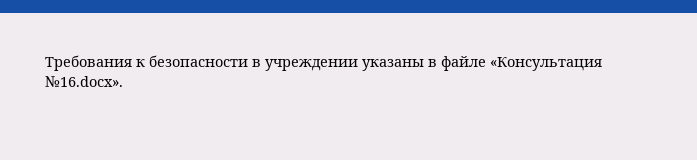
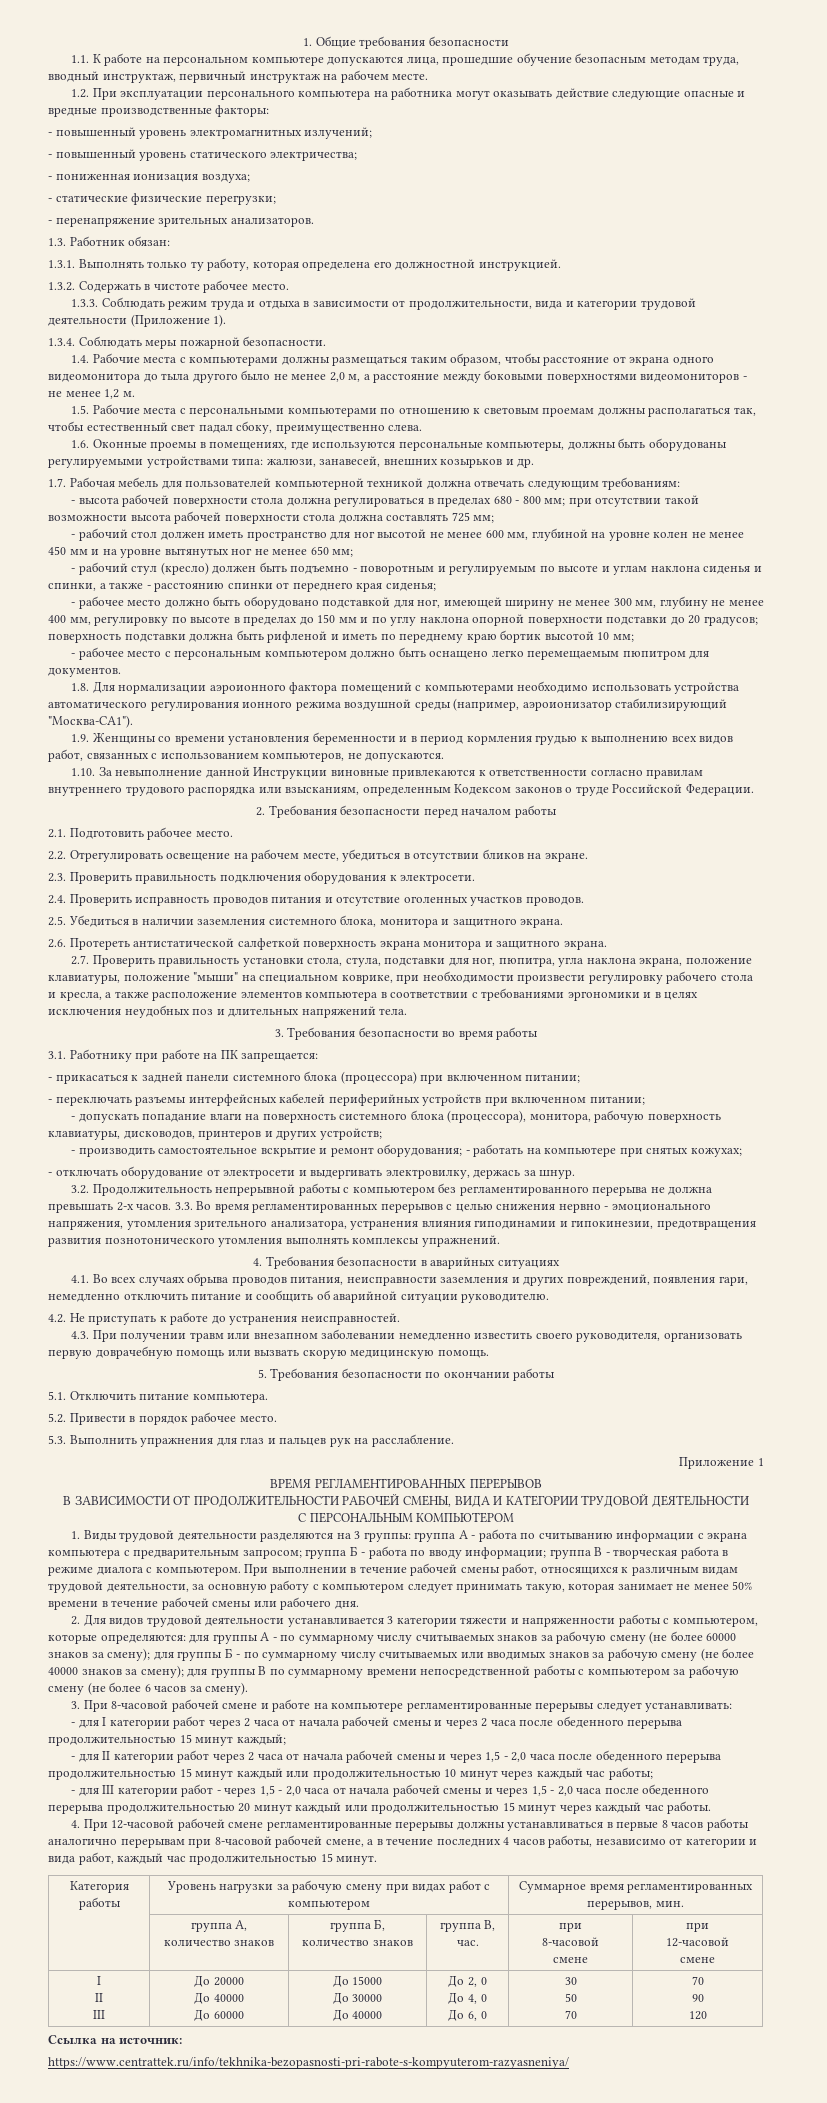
[45,55,602,71] [45,76,123,87] Требования к безопасности в учреждении указаны в файле «Консультация №16.docx». -> [303,36,509,49] [71,53,740,66] [48,70,429,83] [71,87,746,100] [48,105,270,117] [48,127,373,139] [48,149,358,161] [48,174,250,183] [48,193,276,205] [48,217,314,227] [48,236,171,246] [48,258,561,271] [48,280,289,293] [71,297,696,310] [48,314,227,327] [48,336,327,349] [71,353,714,366] [48,370,747,383] [48,389,135,399] [71,404,756,417] [48,421,423,434] [71,438,727,451] [48,456,535,468] [48,477,681,490] [71,494,699,507] [48,511,495,524] [71,528,745,541] [48,546,354,558] [71,562,762,575] [48,582,436,592] [71,596,764,609] [48,614,758,626] [48,630,634,643] [71,647,710,660] [48,667,121,677] [71,681,740,694] [48,698,728,711] [48,715,133,728] [71,732,734,745] [48,749,445,762] [71,767,704,779] [48,784,754,796] [256,805,557,818] [48,827,233,840] [48,849,588,862] [48,871,476,884] [48,894,584,906] [48,915,564,928] [48,938,607,950] [71,955,752,967] [48,971,753,984] [48,988,699,1001] [48,1005,408,1018] [274,1027,539,1040] [48,1049,319,1062] [48,1071,581,1084] [48,1093,645,1106] [71,1110,721,1123] [48,1128,382,1140] [71,1144,742,1157] [48,1166,576,1179] [71,1183,713,1196] [48,1201,711,1213] [48,1220,756,1230] [48,1235,500,1247] [253,1256,560,1269] [71,1273,748,1286] [48,1290,550,1303] [48,1312,400,1325] [71,1329,742,1342] [48,1346,489,1359] [257,1368,556,1381] [48,1391,268,1403] [48,1412,277,1425] [48,1434,454,1447] [679,1457,764,1469] [270,1478,542,1489] [63,1494,749,1507] [297,1512,515,1523] [71,1529,748,1542] [48,1546,729,1559] [48,1563,739,1576] [48,1580,753,1593] [48,1597,359,1610] [71,1614,758,1627] [48,1631,737,1644] [48,1648,755,1661] [48,1665,739,1678] [48,1682,249,1695] [71,1699,733,1712] [71,1716,683,1729] [48,1734,286,1746] [71,1750,722,1763] [48,1767,653,1780] [71,1784,710,1797] [48,1801,712,1814] [71,1818,749,1831] [48,1835,758,1848] [48,1852,378,1865] [69,1881,129,1893] [78,1897,121,1910] [166,1880,491,1893] [288,1900,370,1910] [518,1881,754,1893] [587,1900,684,1910] [190,1920,248,1932] [163,1939,275,1946] [329,1919,386,1932] [302,1939,413,1946] [439,1920,496,1932] [456,1940,479,1946] [559,1922,582,1932] [542,1937,599,1946] [553,1957,588,1963] [686,1922,709,1932] [666,1937,729,1947] [680,1957,715,1963] [97,1976,101,1985] [95,1993,103,2002] [93,2010,105,2019] [194,1975,244,1987] [194,1992,244,2004] [194,2009,244,2021] [332,1975,383,1987] [332,1992,383,2004] [332,2009,383,2021] [448,1975,487,1987] [448,1992,487,2004] [448,2009,487,2021] [564,1977,577,1985] [564,1993,577,2002] [564,2010,577,2019] [691,1976,704,1985] [691,1994,704,2002] [688,2011,707,2020] [48,2035,183,2044] [48,2057,569,2069] 1. Общие требования безопасности // 1.1. К работе на персональном компьютере допускаются лица, прошедшие обучение безопасным методам труда, вводный инструктаж, первичный инструктаж на рабочем месте. // 1.2. При эксплуатации персонального компьютера на работника могут оказывать действие следующие опасные и вредные производственные факторы: // - повышенный уровень электромагнитных излучений; // - повышенный уровень статического электричества; // - пониженная ионизация воздуха; // - статические физические перегрузки; // - перенапряжение зрительных анализаторов. // 1.3. Работник обязан: // 1.3.1. Выполнять только ту работу, которая определена его должностной инструкцией. // 1.3.2. Содержать в чистоте рабочее место. // 1.3.3. Соблюдать режим труда и отдыха в зависимости от продолжительности, вида и категории трудовой деятельности (Приложение 1). // 1.3.4. Соблюдать меры пожарной безопасности. // 1.4. Рабочие места с компьютерами должны размещаться таким образом, чтобы расстояние от экрана одного видеомонитора до тыла другого было не менее 2,0 м, а расстояние между боковыми поверхностями видеомониторов - не менее 1,2 м. // 1.5. Рабочие места с персональными компьютерами по отношению к световым проемам должны располагаться так, чтобы естественный свет падал сбоку, преимущественно слева. // 1.6. Оконные проемы в помещениях, где используются персональные компьютеры, должны быть оборудованы регулируемыми устройствами типа: жалюзи, занавесей, внешних козырьков и др. // 1.7. Рабочая мебель для пользователей компьютерной техникой должна отвечать следующим требованиям: // - высота рабочей поверхности стола должна регулироваться в пределах 680 - 800 мм; при отсутствии такой возможности высота рабочей поверхности стола должна составлять 725 мм; // - рабочий стол должен иметь пространство для ног высотой не менее 600 мм, глубиной на уровне колен не менее 450 мм и на уровне вытянутых ног не менее 650 мм; // - рабочий стул (кресло) должен быть подъемно - поворотным и регулируемым по высоте и углам наклона сиденья и спинки, а также - расстоянию спинки от переднего края сиденья; // - рабочее место должно быть оборудовано подставкой для ног, имеющей ширину не менее 300 мм, глубину не менее 400 мм, регулировку по высоте в пределах до 150 мм и по углу наклона опорной поверхности подставки до 20 градусов; поверхность подставки должна быть рифленой и иметь по переднему краю бортик высотой 10 мм; // - рабочее место с персональным компьютером должно быть оснащено легко перемещаемым пюпитром для документов. // 1.8. Для нормализации аэроионного фактора помещений с компьютерами необходимо использовать устройства автоматического регулирования ионного режима воздушной среды (например, аэроионизатор стабилизирующий "Москва-СА1"). // 1.9. Женщины со времени установления беременности и в период кормления грудью к выполнению всех видов работ, связанных с использованием компьютеров, не допускаются. // 1.10. За невыполнение данной Инструкции виновные привлекаются к ответственности согласно правилам внутреннего трудового распорядка или взысканиям, определенным Кодексом законов о труде Российской Федерации. // 2. Требования безопасности перед началом работы // 2.1. Подготовить рабочее место. // 2.2. Отрегулировать освещение на рабочем месте, убедиться в отсутствии бликов на экране. // 2.3. Проверить правильность подключения оборудования к электросети. // 2.4. Проверить исправность проводов питания и отсутствие оголенных участков проводов. // 2.5. Убедиться в наличии заземления системного блока, монитора и защитного экрана. // 2.6. Протереть антистатической салфеткой поверхность экрана монитора и защитного экрана. // 2.7. Проверить правильность установки стола, стула, подставки для ног, пюпитра, угла наклона экрана, положение клавиатуры, положение "мыши" на специальном коврике, при необходимости произвести регулировку рабочего стола и кресла, а также расположение элементов компьютера в соответствии с требованиями эргономики и в целях исключения неудобных поз и длительных напряжений тела. // 3. Требования безопасности во время работы // 3.1. Работнику при работе на ПК запрещается: // - прикасаться к задней панели системного блока (процессора) при включенном питании; // - переключать разъемы интерфейсных кабелей периферийных устройств при включенном питании; // - допускать попадание влаги на поверхность системного блока (процессора), монитора, рабочую поверхность клавиатуры, дисководов, принтеров и других устройств; // - производить самостоятельное вскрытие и ремонт оборудования; - работать на компьютере при снятых кожухах; // - отключать оборудование от электросети и выдергивать электровилку, держась за шнур. // 3.2. Продолжительность непрерывной работы с компьютером без регламентированного перерыва не должна превышать 2-х часов. 3.3. Во время регламентированных перерывов с целью снижения нервно - эмоционального напряжения, утомления зрительного анализатора, устранения влияния гиподинамии и гипокинезии, предотвращения развития познотонического утомления выполнять комплексы упражнений. // 4. Требования безопасности в аварийных ситуациях // 4.1. Во всех случаях обрыва проводов питания, неисправности заземления и других повреждений, появления гари, немедленно отключить питание и сообщить об аварийной ситуации руководителю. // 4.2. Не приступать к работе до устранения неисправностей. // 4.3. При получении травм или внезапном заболевании немедленно известить своего руководителя, организовать первую доврачебную помощь или вызвать скорую медицинскую помощь. // 5. Требования безопасности по окончании работы // 5.1. Отключить питание компьютера. // 5.2. Привести в порядок рабочее место. // 5.3. Выполнить упражнения для глаз и пальцев рук на расслабление. // Приложение 1 // ВРЕМЯ РЕГЛАМЕНТИРОВАННЫХ ПЕРЕРЫВОВ // В ЗАВИСИМОСТИ ОТ ПРОДОЛЖИТЕЛЬНОСТИ РАБОЧЕЙ СМЕНЫ, ВИДА И КАТЕГОРИИ ТРУДОВОЙ ДЕЯТЕЛЬНОСТИ // С ПЕРСОНАЛЬНЫМ КОМПЬЮТЕРОМ // 1. Виды трудовой деятельности разделяются на 3 группы: группа А - работа по считыванию информации с экрана компьютера с предварительным запросом; группа Б - работа по вводу информации; группа В - творческая работа в режиме диалога с компьютером. При выполнении в течение рабочей смены работ, относящихся к различным видам трудовой деятельности, за основную работу с компьютером следует принимать такую, которая занимает не менее 50% времени в течение рабочей смены или рабочего дня. // 2. Для видов трудовой деятельности устанавливается 3 категории тяжести и напряженности работы с компьютером, которые определяются: для группы А - по суммарному числу считываемых знаков за рабочую смену (не более 60000 знаков за смену); для группы Б - по суммарному числу считываемых или вводимых знаков за рабочую смену (не более 40000 знаков за смену); для группы В по суммарному времени непосредственной работы с компьютером за рабочую смену (не более 6 часов за смену). // 3. При 8-часовой рабочей смене и работе на компьютере регламентированные перерывы следует устанавливать: // - для I категории работ через 2 часа от начала рабочей смены и через 2 часа после обеденного перерыва продолжительностью 15 минут каждый; // - для II категории работ через 2 часа от начала рабочей смены и через 1,5 - 2,0 часа после обеденного перерыва продолжительностью 15 минут каждый или продолжительностью 10 минут через каждый час работы; // - для III категории работ - через 1,5 - 2,0 часа от начала рабочей смены и через 1,5 - 2,0 часа после обеденного перерыва продолжительностью 20 минут каждый или продолжительностью 15 минут через каждый час работы. // 4. При 12-часовой рабочей смене регламентированные перерывы должны устанавливаться в первые 8 часов работы аналогично перерывам при 8-часовой рабочей смене, а в течение последних 4 часов работы, независимо от категории и вида работ, каждый час продолжительностью 15 минут. // Категория работы | Уровень нагрузки за рабочую смену при видах работ с компьютером | Суммарное время регламентированных перерывов, мин. // | группа А, количество знаков | группа Б, количество знаков | группа В, час. | при // 8-часовой // смене | при // 12-часовой // смене // I // II // III | До 20000 // До 40000 // До 60000 | До 15000 // До 30000 // До 40000 | До 2, 0 // До 4, 0 // До 6, 0 | 30 // 50 // 70 | 70 // 90 // 120 // Ссылка на источник: // https://www.centrattek.ru/info/tekhnika-bezopasnosti-pri-rabote-s-kompyuterom-razyasneniya/

